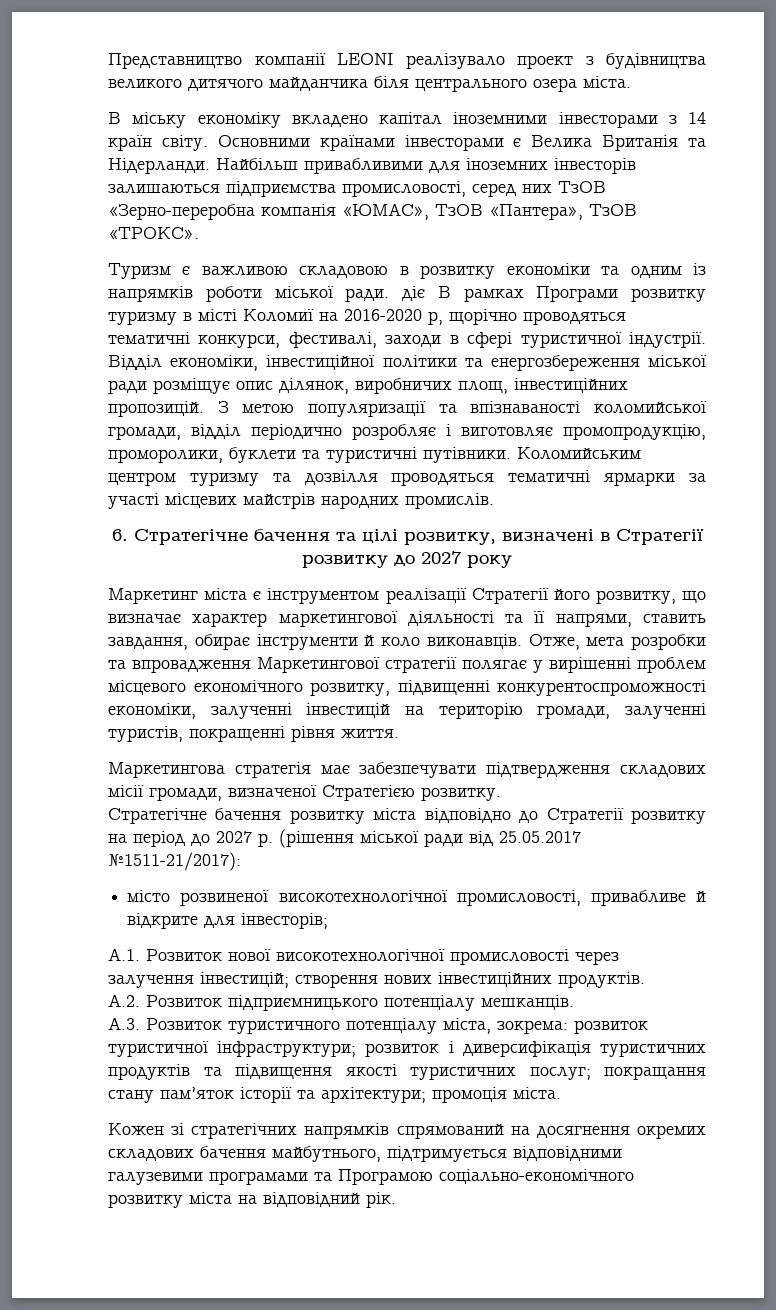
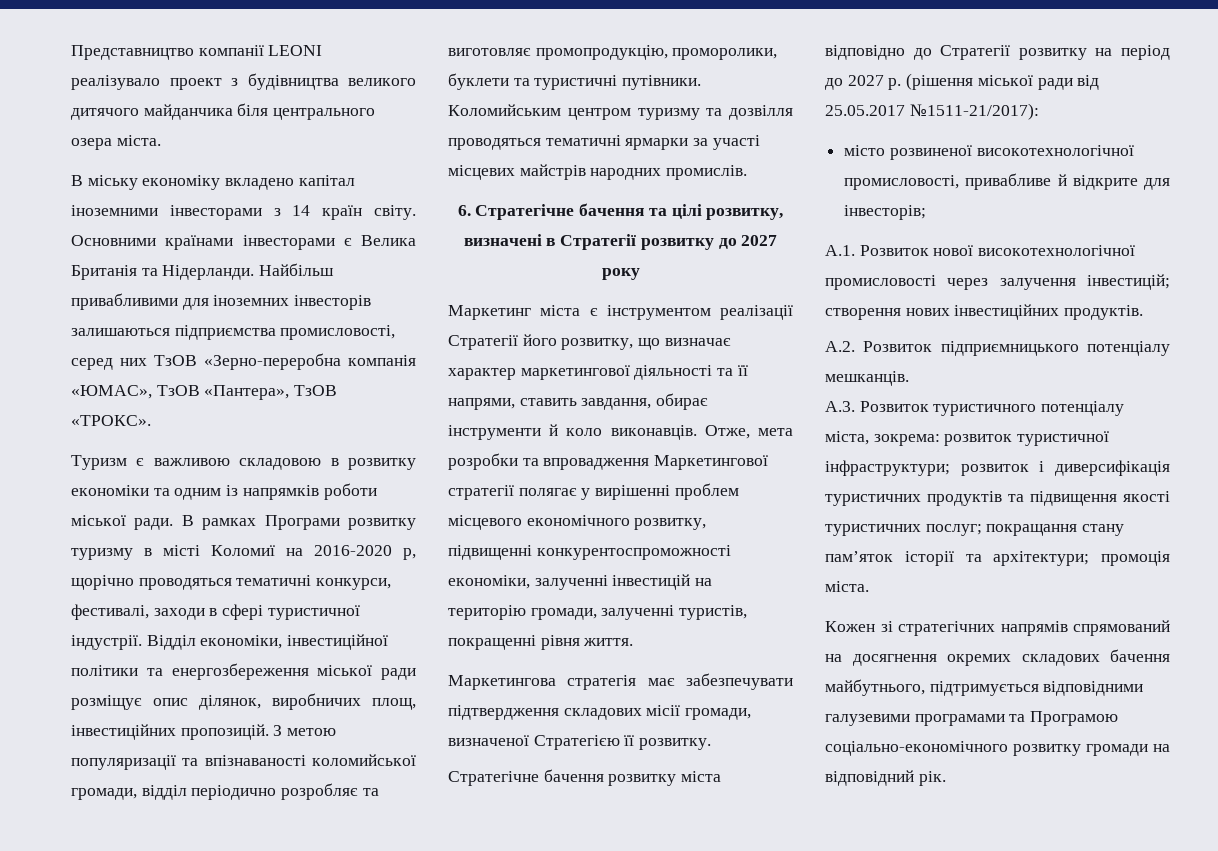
[402,286,425,301] діє -> (174, 524) none
[446,424,451,436] і -> [362,788,379,796] та
(415, 793) none -> [624,735,635,746] її
[304,1123,390,1139] напрямків -> [1000,621,1068,636] напрямів
[189,1192,232,1204] міста -> [1086,744,1148,756] громади

